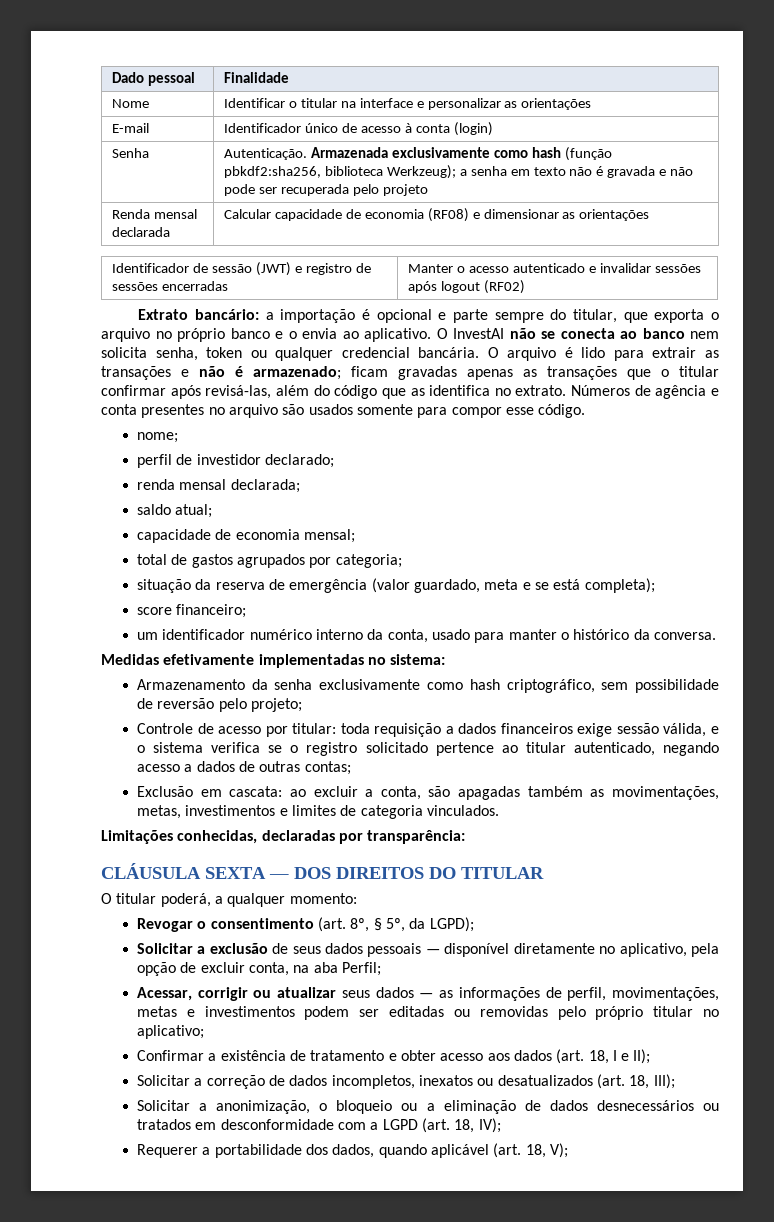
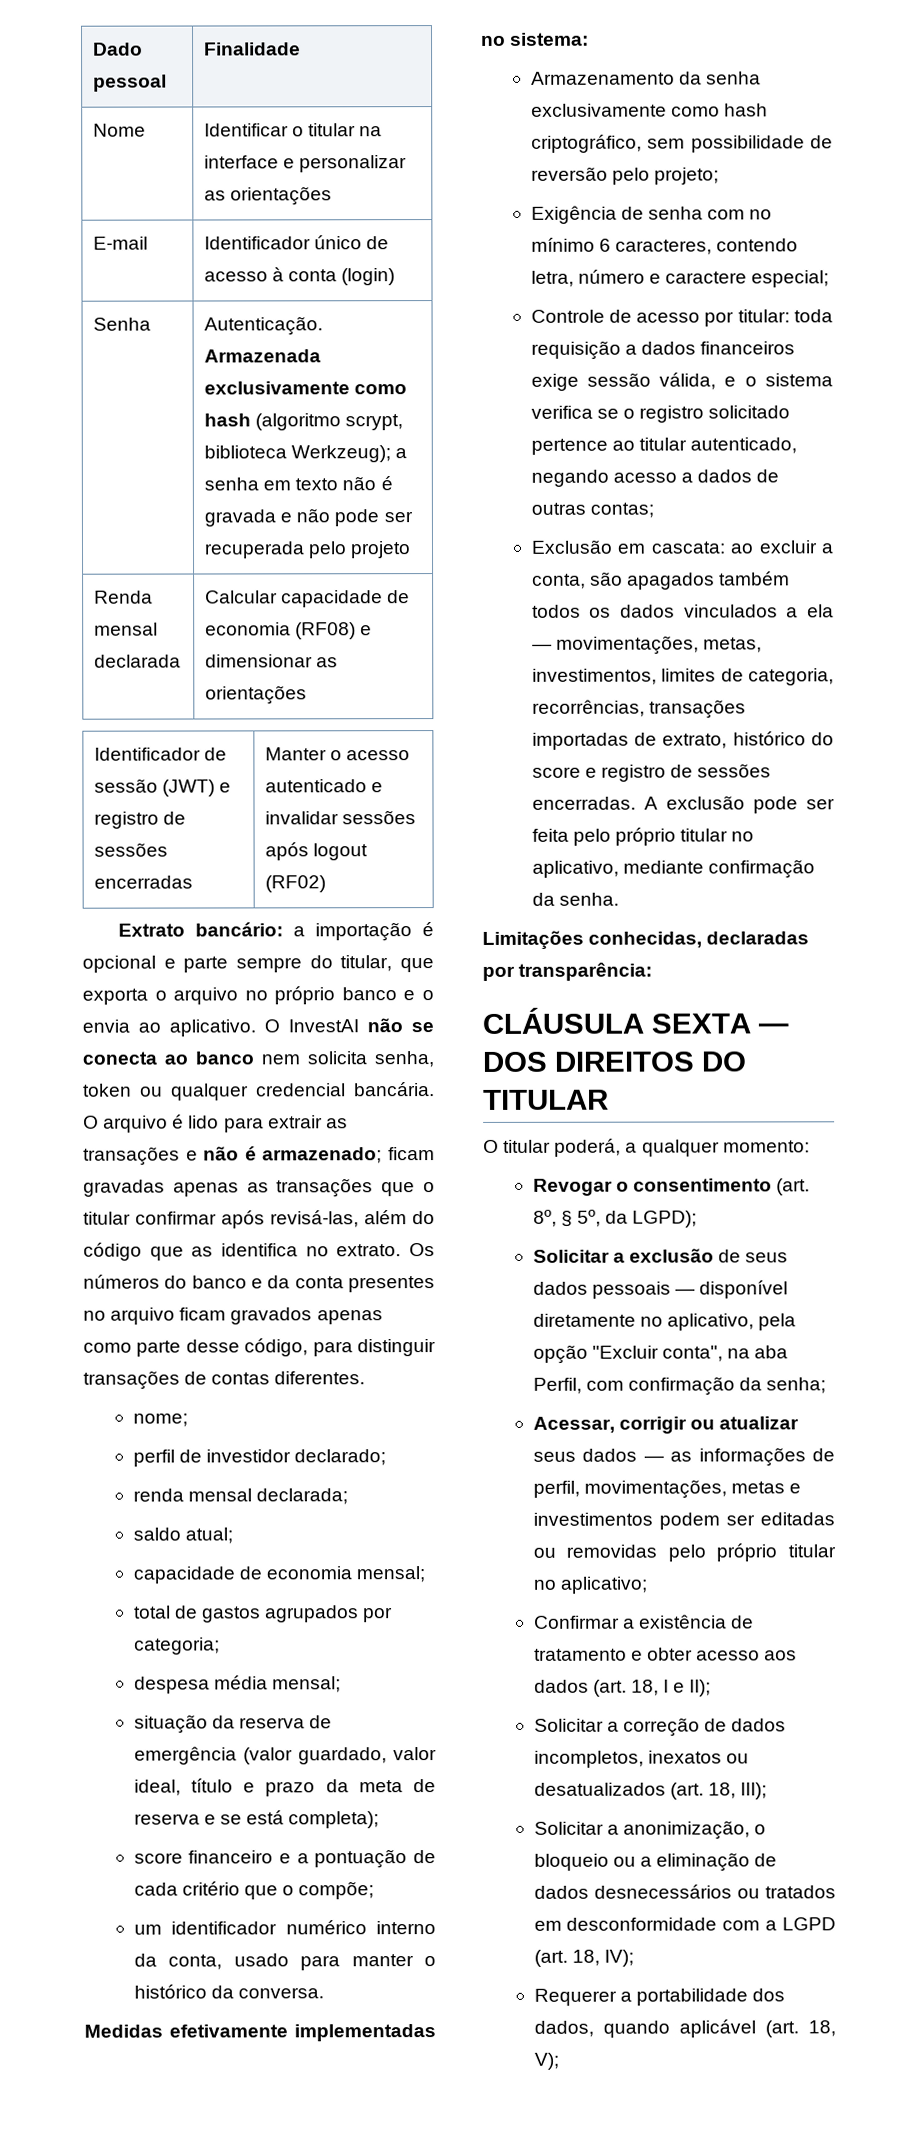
[564,147,612,161] [224,166,322,178] (função pbkdf2:sha256, -> [255,413,404,431] (algoritmo scrypt,
[571,385,719,399] [101,404,586,418] Números de agência e conta presentes no arquivo são usados somente para compor esse código. -> [409,1243,436,1257] [83,1274,435,1293] [83,1307,383,1325] [83,1338,436,1357] [83,1370,366,1390] Os números do banco e da conta presentes no arquivo ficam gravados apenas como parte desse código, para distinguir transações de contas diferentes.
(402, 561) none -> [133,1675,341,1694] // despesa média mensal;
[484,579,519,590] meta -> [393,1747,437,1761] [133,1778,436,1797] [133,1813,200,1825] valor ideal, título e prazo da meta de reserva
[176,604,247,618] financeiro; -> [188,1849,436,1869] [133,1881,375,1900] financeiro e a pontuação de cada critério que o compõe;
(302, 705) none -> [530,205,773,224] [530,237,798,255] [530,269,830,288] // Exigência de senha com no mínimo 6 caracteres, contendo letra, número e caractere especial;
[458,786,719,800] [136,805,499,819] apagadas também as movimentações, metas, investimentos e limites de categoria vinculados. -> [626,571,790,590] [531,604,834,618] [531,635,762,655] [531,668,834,686] [531,699,746,719] [531,731,834,750] [531,763,772,782] [531,795,835,814] [531,827,755,846] [531,859,815,879] [531,892,619,906] apagados também todos os dados vinculados a ela — movimentações, metas, investimentos, limites de categoria, recorrências, transações importadas de extrato, histórico do score e registro de sessões encerradas. A exclusão pode ser feita pelo próprio titular no aplicativo, mediante confirmação da senha.
[180,962,381,976] de excluir conta, na aba Perfil; -> [591,1345,789,1362] [532,1376,827,1396] "Excluir conta", na aba Perfil, com confirmação da senha;

